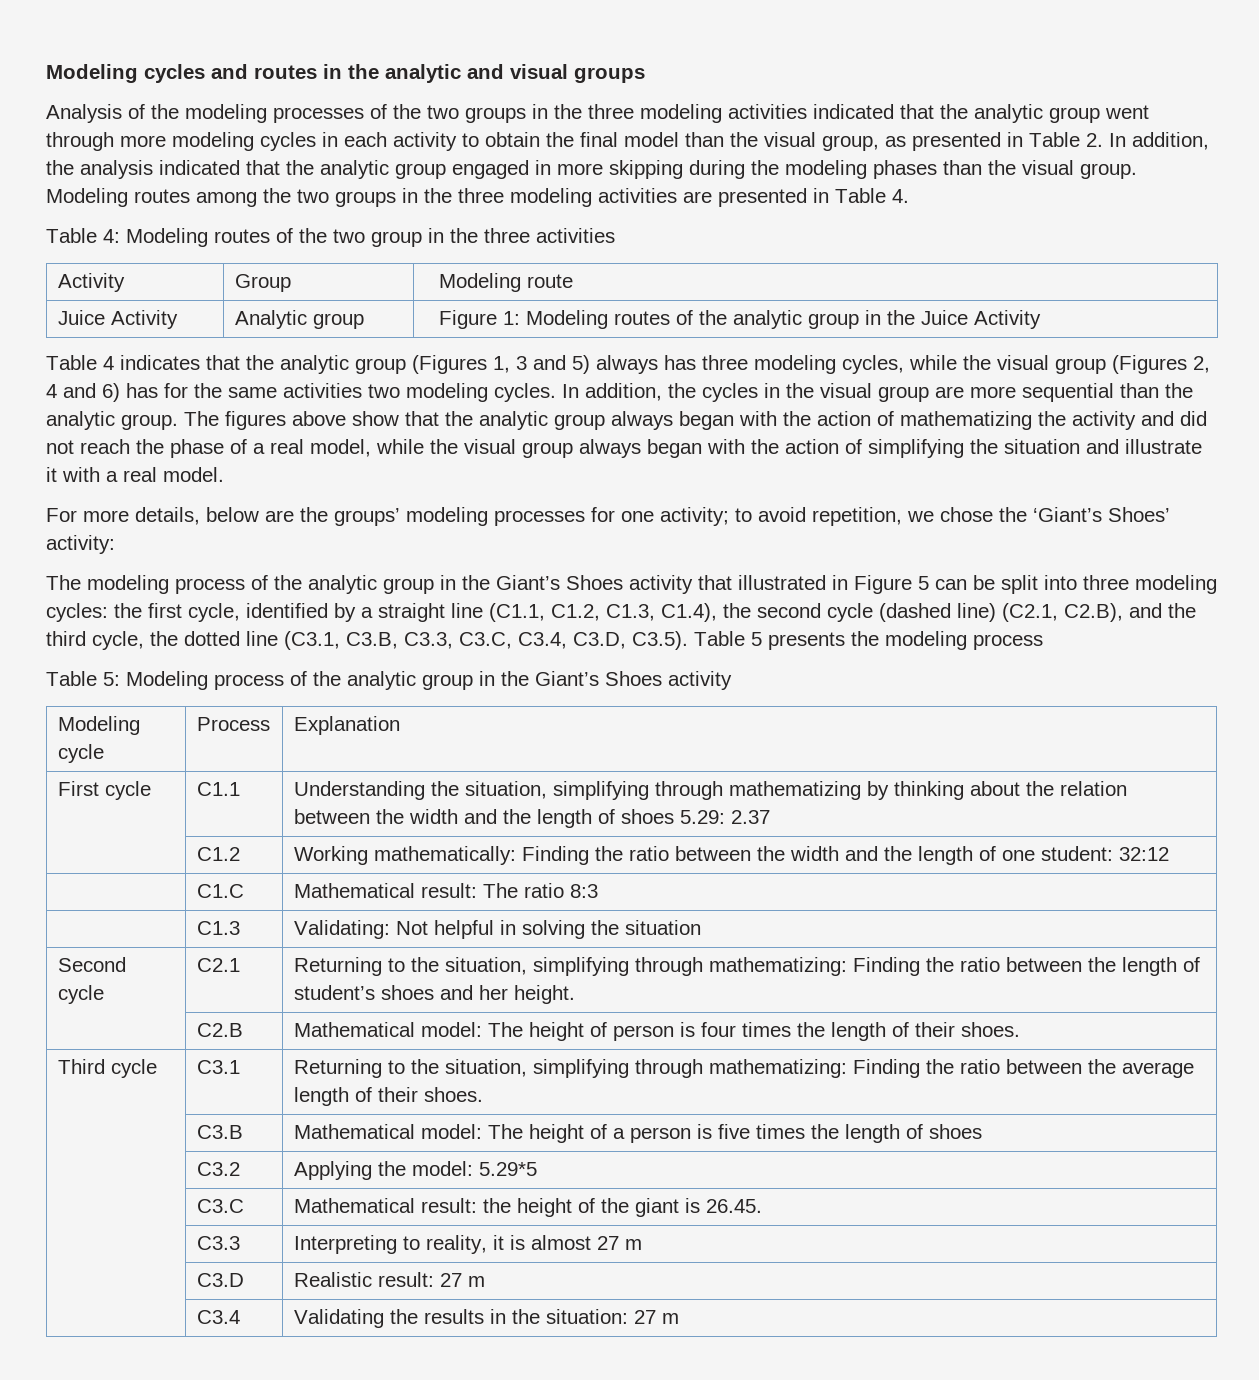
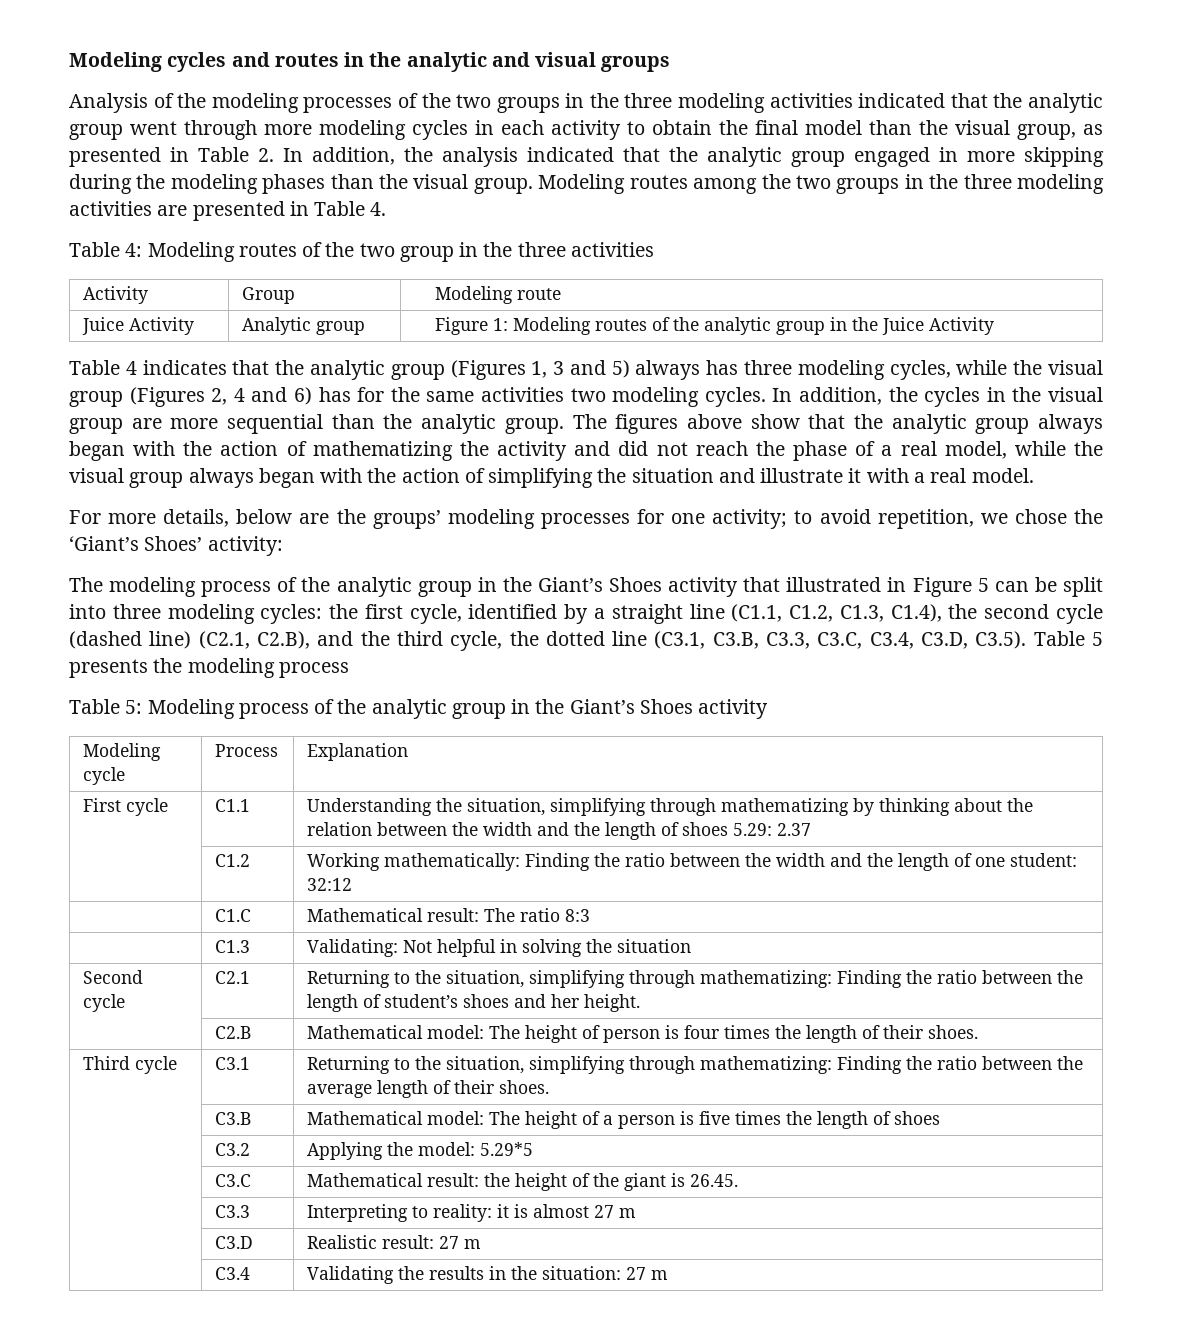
[425,1235,487,1254] reality, -> [432,1204,492,1222] reality:

